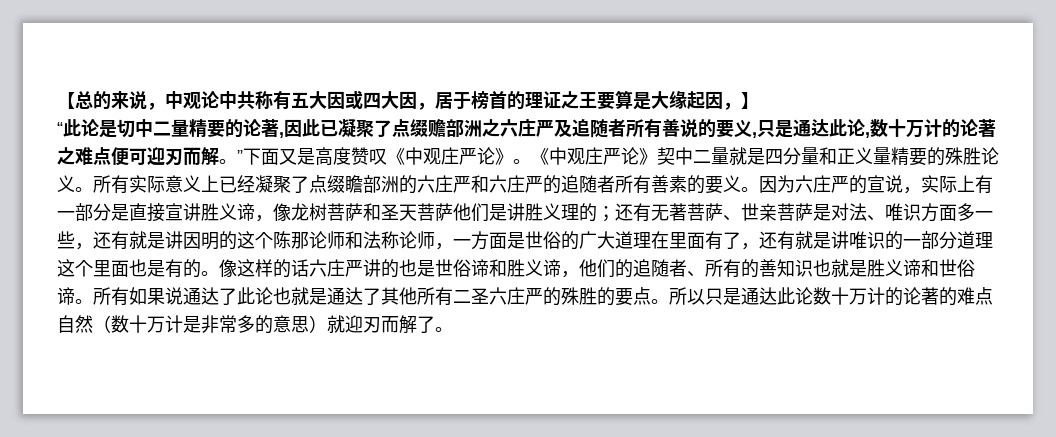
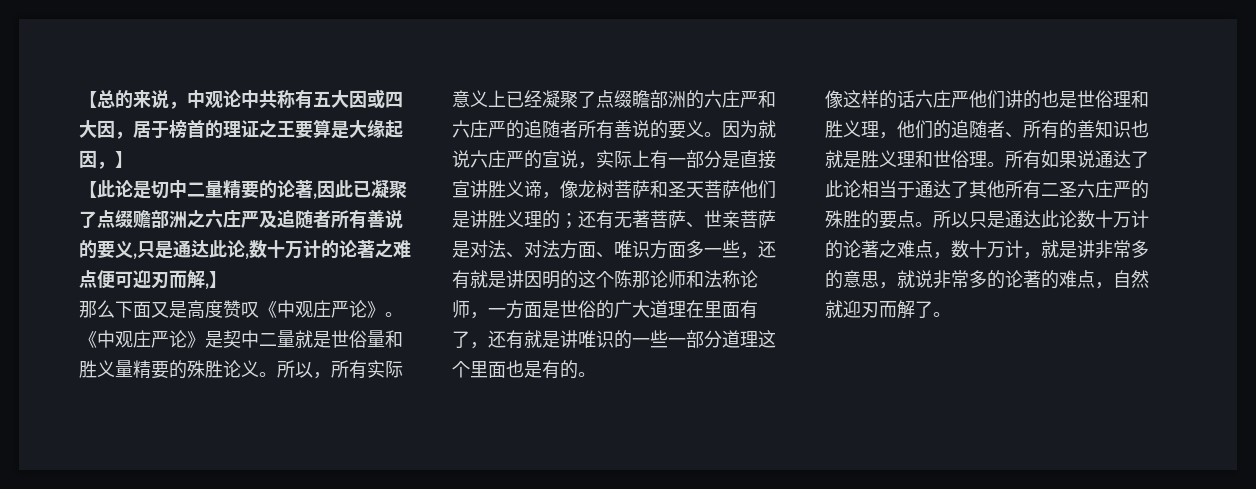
[57,122,63,135] “ -> [79,181,97,198] 【
[219,150,243,164] 。” -> [205,271,227,289] [79,300,115,318] ,】 // 那么
(657, 156) none -> [205,331,223,348] 是
[765,147,855,165] 四分量和正 -> [331,330,403,348] [79,360,97,378] 世俗量和胜
(111, 184) none -> [295,360,349,379] 以，所
[669,175,687,193] 素 -> [632,120,650,138] 说
(795, 184) none -> [758,120,776,138] [452,150,470,168] 就说
(885, 218) none -> [524,240,614,259] 对法方面、
(921, 243) none -> [650,330,686,348] 些一
(219, 273) none -> (596, 374) //
(363, 268) none -> [969,90,1005,109] 他们
[471,259,561,277] 谛和胜义谛 -> [1113,90,1149,108] [825,120,879,138] 理和胜义理
[903,259,975,277] [57,287,75,305] 谛和世俗谛 -> [897,150,987,168] 理和世俗理
[273,287,327,305] 也就是 -> [861,180,915,198] 相当于
[939,287,993,306] [57,315,327,334] 的难点自然（数十万计是非常多的意思） -> [879,240,1149,259] [825,270,1149,289] 之难点，数十万计，就是讲非常多的意思，就说非常多的论著的难点，自然

